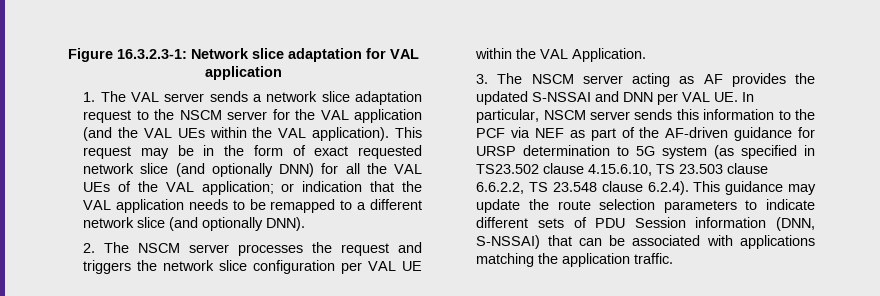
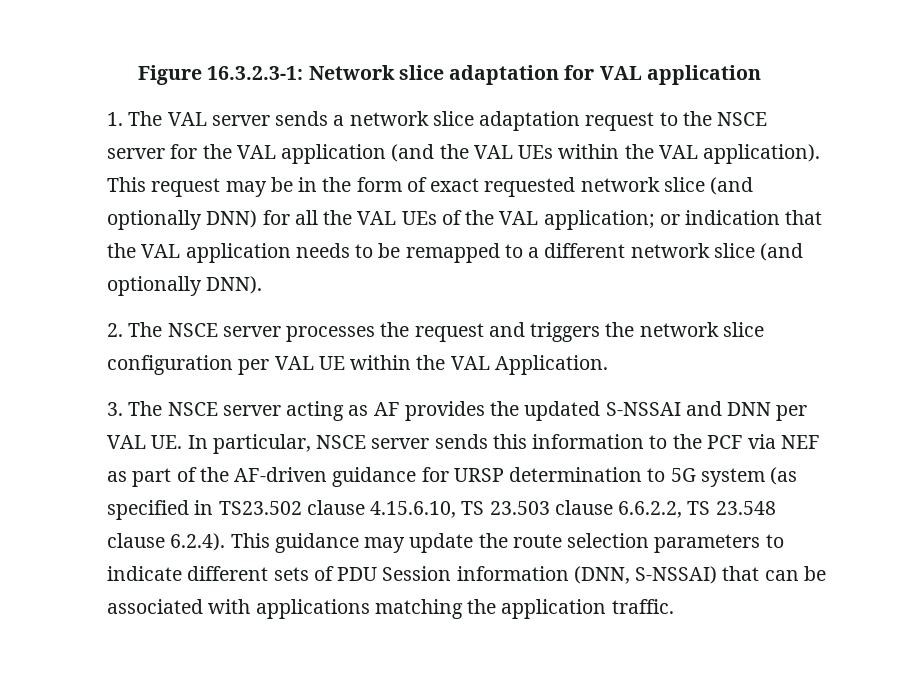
[179,110,222,120] NSCM -> [717,112,768,126] NSCE
[138,243,181,253] NSCM -> [167,323,218,337] NSCE
[531,74,574,84] NSCM -> [167,402,218,416] NSCE
[543,110,586,120] NSCM -> [316,435,367,449] NSCE

